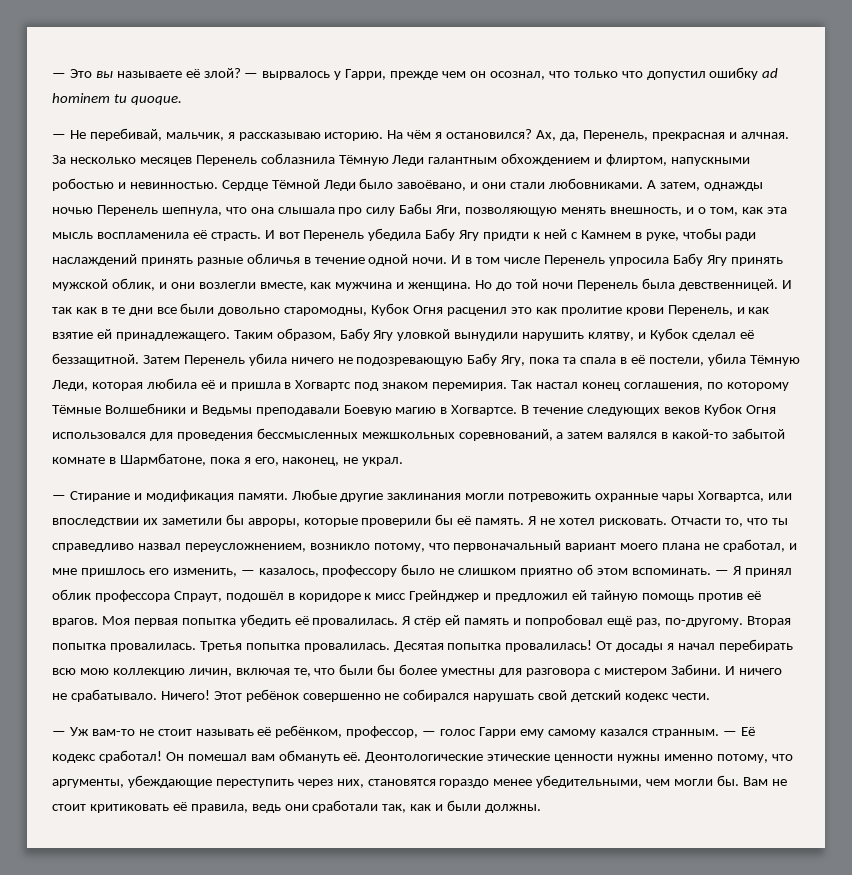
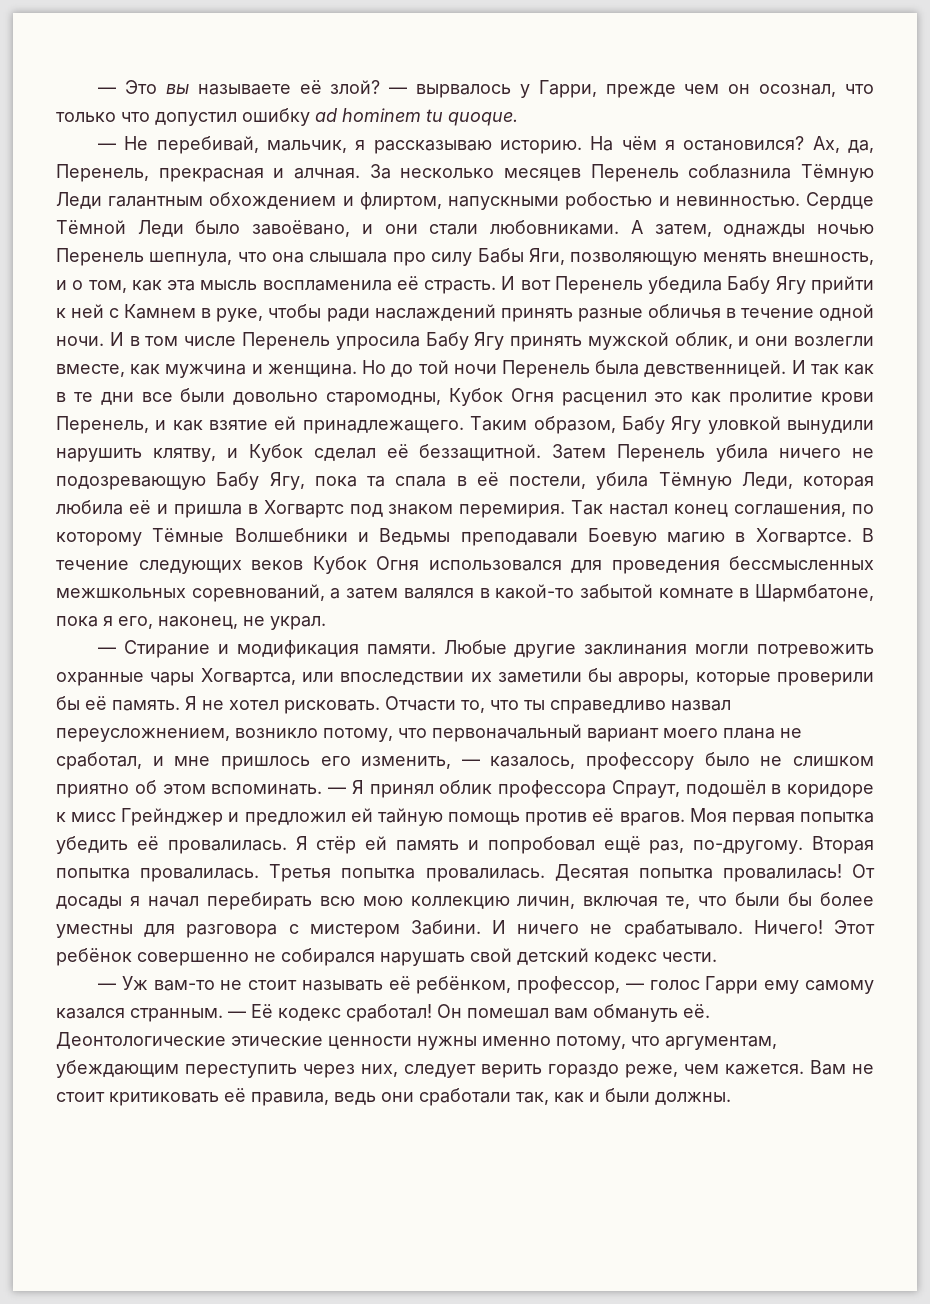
[483,232,530,241] придти -> [810,276,874,294] прийти
[52,775,212,788] аргументы, убеждающие -> [665,1036,777,1050] [56,1060,179,1078] аргументам, убеждающим
[367,775,740,788] становятся гораздо менее убедительными, чем могли бы. -> [404,1064,804,1078] следует верить гораздо реже, чем кажется.

